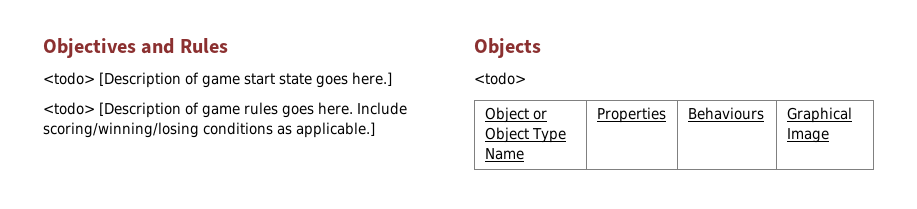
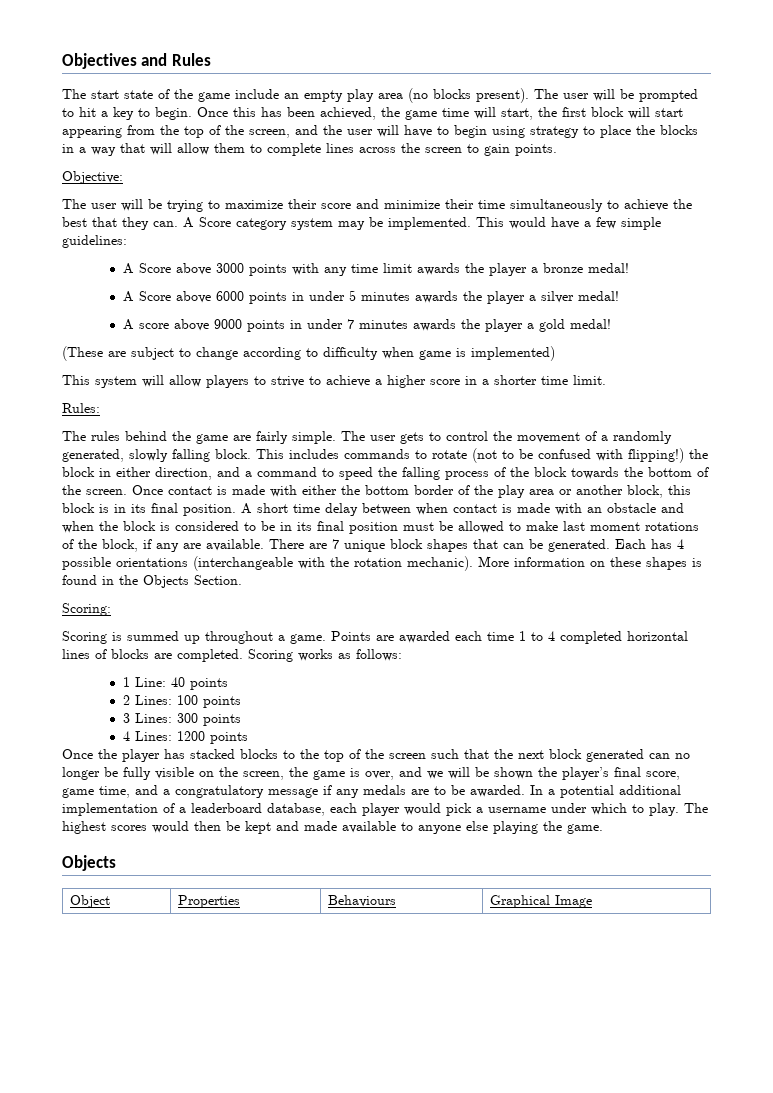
[43,72,392,88] [43,102,407,118] [43,122,375,138] [474,38,541,58] [474,72,526,85] [484,107,547,123] [484,127,566,143] [484,148,524,160] <todo> [Description of game start state goes here.] // <todo> [Description of game rules goes here. Include scoring/winning/losing conditions as applicable.] // Objects // <todo> // Object or Object Type Name -> [62,88,698,103] [62,107,683,120] [62,125,698,138] [62,143,557,156] [62,171,123,184] [62,199,692,212] [62,217,661,230] [62,235,127,248] [122,263,629,276] [122,290,619,304] [122,319,611,332] [62,346,555,361] [62,375,606,388] [62,403,100,413] [62,431,672,444] [62,448,708,463] [62,467,709,480] [62,485,691,498] [62,503,684,516] [62,521,699,534] [62,539,684,552] [62,556,702,571] [62,575,242,588] [62,603,111,616] [62,631,688,644] [62,649,402,662] [122,677,228,690] [122,695,241,708] [122,713,241,726] [122,731,248,744] [62,749,690,762] [62,767,680,780] [62,785,681,798] [62,803,708,816] [62,821,603,834] [62,855,116,871] [69,895,110,908] The start state of the game include an empty play area (no blocks present). The user will be prompted to hit a key to begin. Once this has been achieved, the game time will start, the first block will start appearing from the top of the screen, and the user will have to begin using strategy to place the blocks in a way that will allow them to complete lines across the screen to gain points. // Objective: // The user will be trying to maximize their score and minimize their time simultaneously to achieve the best that they can. A Score category system may be implemented. This would have a few simple guidelines: // A Score above 3000 points with any time limit awards the player a bronze medal! // A Score above 6000 points in under 5 minutes awards the player a silver medal! // A score above 9000 points in under 7 minutes awards the player a gold medal! // (These are subject to change according to difficulty when game is implemented) // This system will allow players to strive to achieve a higher score in a shorter time limit. // Rules: // The rules behind the game are fairly simple. The user gets to control the movement of a randomly generated, slowly falling block. This includes commands to rotate (not to be confused with flipping!) the block in either direction, and a command to speed the falling process of the block towards the bottom of the screen. Once contact is made with either the bottom border of the play area or another block, this block is in its final position. A short time delay between when contact is made with an obstacle and when the block is considered to be in its final position must be allowed to make last moment rotations of the block, if any are available. There are 7 unique block shapes that can be generated. Each has 4 possible orientations (interchangeable with the rotation mechanic). More information on these shapes is found in the Objects Section. // Scoring: // Scoring is summed up throughout a game. Points are awarded each time 1 to 4 completed horizontal lines of blocks are completed. Scoring works as follows: // 1 Line: 40 points // 2 Lines: 100 points // 3 Lines: 300 points // 4 Lines: 1200 points // Once the player has stacked blocks to the top of the screen such that the next block generated can no longer be fully visible on the screen, the game is over, and we will be shown the player’s final score, game time, and a congratulatory message if any medals are to be awarded. In a potential additional implementation of a leaderboard database, each player would pick a username under which to play. The highest scores would then be kept and made available to anyone else playing the game. // Objects // Object

